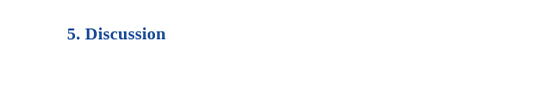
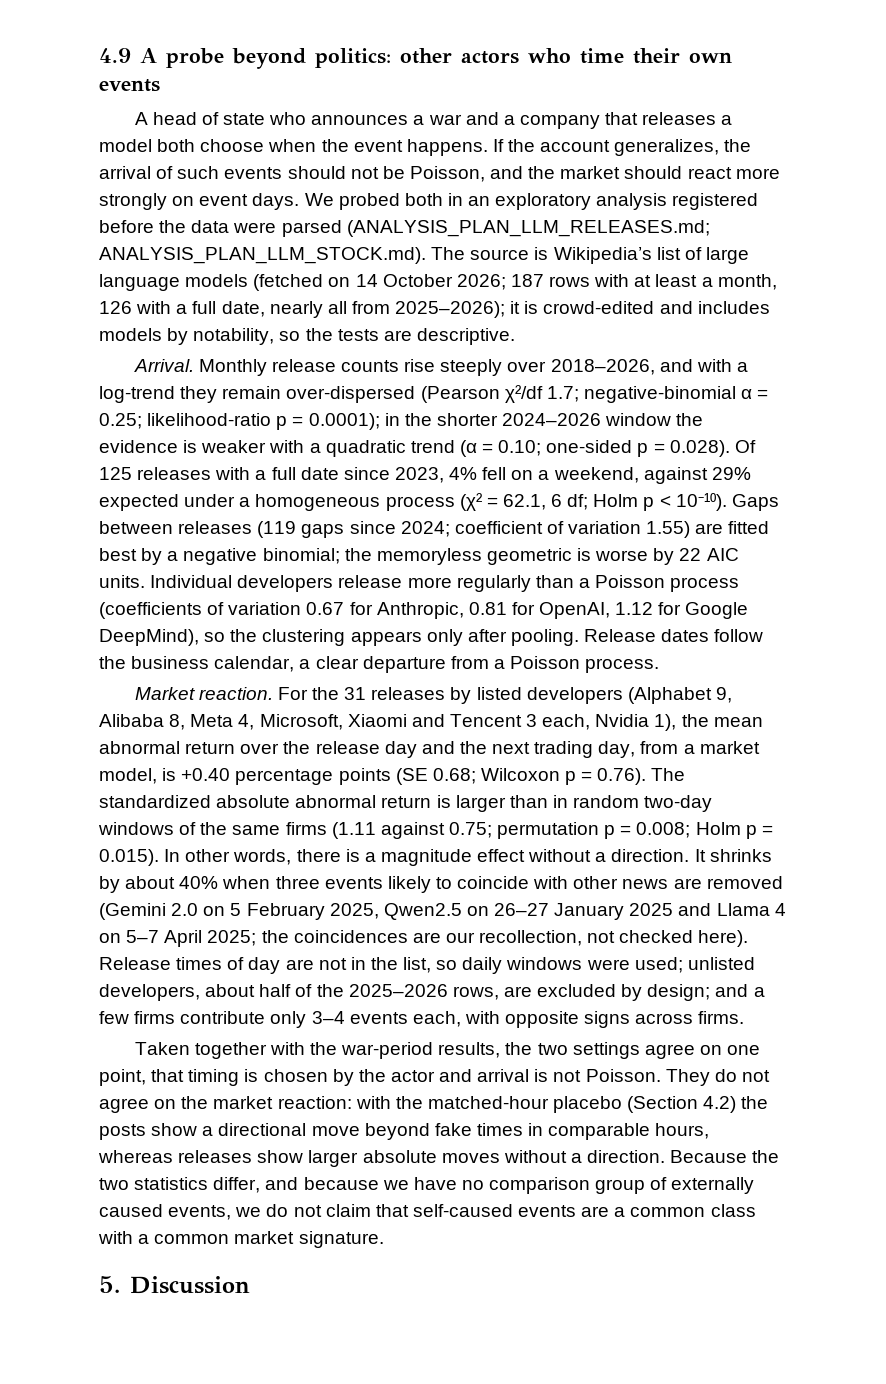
(66, 34) none -> [99,48,732,69] [99,79,160,92] [134,112,733,129] [99,139,752,156] [99,166,780,182] [99,193,759,210] [99,220,710,237] [99,247,749,264] [99,274,777,291] [99,301,770,318] [99,328,515,345] [133,359,748,376] [99,385,769,403] [99,413,704,430] [99,440,756,457] [99,467,751,484] [99,493,779,511] [99,521,770,538] [99,548,739,565] [99,575,740,592] [99,602,749,619] [99,629,764,646] [99,656,660,673] [134,687,732,704] [99,714,763,731] [99,741,760,758] [99,768,686,785] [99,795,713,812] [98,822,773,839] [99,849,772,866] [99,876,783,893] [99,903,786,920] [99,930,749,947] [99,957,755,974] [99,984,765,1001] [99,1011,745,1028] [134,1042,761,1059] [99,1069,770,1086] [99,1096,769,1113] [99,1123,710,1140] [98,1150,780,1167] [99,1177,755,1194] [99,1204,756,1220] [98,1231,384,1248] 4.9 A probe beyond politics: other actors who time their own events // A head of state who announces a war and a company that releases a model both choose when the event happens. If the account generalizes, the arrival of such events should not be Poisson, and the market should react more strongly on event days. We probed both in an exploratory analysis registered before the data were parsed (ANALYSIS_PLAN_LLM_RELEASES.md; ANALYSIS_PLAN_LLM_STOCK.md). The source is Wikipedia’s list of large language models (fetched on 14 October 2026; 187 rows with at least a month, 126 with a full date, nearly all from 2025–2026); it is crowd-edited and includes models by notability, so the tests are descriptive. // Arrival. Monthly release counts rise steeply over 2018–2026, and with a log-trend they remain over-dispersed (Pearson χ²/df 1.7; negative-binomial α = 0.25; likelihood-ratio p = 0.0001); in the shorter 2024–2026 window the evidence is weaker with a quadratic trend (α = 0.10; one-sided p = 0.028). Of 125 releases with a full date since 2023, 4% fell on a weekend, against 29% expected under a homogeneous process (χ² = 62.1, 6 df; Holm p < 10⁻¹⁰). Gaps between releases (119 gaps since 2024; coefficient of variation 1.55) are fitted best by a negative binomial; the memoryless geometric is worse by 22 AIC units. Individual developers release more regularly than a Poisson process (coefficients of variation 0.67 for Anthropic, 0.81 for OpenAI, 1.12 for Google DeepMind), so the clustering appears only after pooling. Release dates follow the business calendar, a clear departure from a Poisson process. // Market reaction. For the 31 releases by listed developers (Alphabet 9, Alibaba 8, Meta 4, Microsoft, Xiaomi and Tencent 3 each, Nvidia 1), the mean abnormal return over the release day and the next trading day, from a market model, is +0.40 percentage points (SE 0.68; Wilcoxon p = 0.76). The standardized absolute abnormal return is larger than in random two-day windows of the same firms (1.11 against 0.75; permutation p = 0.008; Holm p = 0.015). In other words, there is a magnitude effect without a direction. It shrinks by about 40% when three events likely to coincide with other news are removed (Gemini 2.0 on 5 February 2025, Qwen2.5 on 26–27 January 2025 and Llama 4 on 5–7 April 2025; the coincidences are our recollection, not checked here). Release times of day are not in the list, so daily windows were used; unlisted developers, about half of the 2025–2026 rows, are excluded by design; and a few firms contribute only 3–4 events each, with opposite signs across firms. // Taken together with the war-period results, the two settings agree on one point, that timing is chosen by the actor and arrival is not Poisson. They do not agree on the market reaction: with the matched-hour placebo (Section 4.2) the posts show a directional move beyond fake times in comparable hours, whereas releases show larger absolute moves without a direction. Because the two statistics differ, and because we have no comparison group of externally caused events, we do not claim that self-caused events are a common class with a common market signature. //

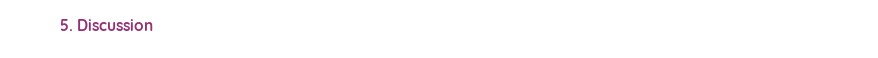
[99,48,732,69] [99,79,160,92] [134,112,733,129] [99,139,752,156] [99,166,780,182] [99,193,759,210] [99,220,710,237] [99,247,749,264] [99,274,777,291] [99,301,770,318] [99,328,515,345] [133,359,748,376] [99,385,769,403] [99,413,704,430] [99,440,756,457] [99,467,751,484] [99,493,779,511] [99,521,770,538] [99,548,739,565] [99,575,740,592] [99,602,749,619] [99,629,764,646] [99,656,660,673] [134,687,732,704] [99,714,763,731] [99,741,760,758] [99,768,686,785] [99,795,713,812] [98,822,773,839] [99,849,772,866] [99,876,783,893] [99,903,786,920] [99,930,749,947] [99,957,755,974] [99,984,765,1001] [99,1011,745,1028] [134,1042,761,1059] [99,1069,770,1086] [99,1096,769,1113] [99,1123,710,1140] [98,1150,780,1167] [99,1177,755,1194] [99,1204,756,1220] [98,1231,384,1248] 4.9 A probe beyond politics: other actors who time their own events // A head of state who announces a war and a company that releases a model both choose when the event happens. If the account generalizes, the arrival of such events should not be Poisson, and the market should react more strongly on event days. We probed both in an exploratory analysis registered before the data were parsed (ANALYSIS_PLAN_LLM_RELEASES.md; ANALYSIS_PLAN_LLM_STOCK.md). The source is Wikipedia’s list of large language models (fetched on 14 October 2026; 187 rows with at least a month, 126 with a full date, nearly all from 2025–2026); it is crowd-edited and includes models by notability, so the tests are descriptive. // Arrival. Monthly release counts rise steeply over 2018–2026, and with a log-trend they remain over-dispersed (Pearson χ²/df 1.7; negative-binomial α = 0.25; likelihood-ratio p = 0.0001); in the shorter 2024–2026 window the evidence is weaker with a quadratic trend (α = 0.10; one-sided p = 0.028). Of 125 releases with a full date since 2023, 4% fell on a weekend, against 29% expected under a homogeneous process (χ² = 62.1, 6 df; Holm p < 10⁻¹⁰). Gaps between releases (119 gaps since 2024; coefficient of variation 1.55) are fitted best by a negative binomial; the memoryless geometric is worse by 22 AIC units. Individual developers release more regularly than a Poisson process (coefficients of variation 0.67 for Anthropic, 0.81 for OpenAI, 1.12 for Google DeepMind), so the clustering appears only after pooling. Release dates follow the business calendar, a clear departure from a Poisson process. // Market reaction. For the 31 releases by listed developers (Alphabet 9, Alibaba 8, Meta 4, Microsoft, Xiaomi and Tencent 3 each, Nvidia 1), the mean abnormal return over the release day and the next trading day, from a market model, is +0.40 percentage points (SE 0.68; Wilcoxon p = 0.76). The standardized absolute abnormal return is larger than in random two-day windows of the same firms (1.11 against 0.75; permutation p = 0.008; Holm p = 0.015). In other words, there is a magnitude effect without a direction. It shrinks by about 40% when three events likely to coincide with other news are removed (Gemini 2.0 on 5 February 2025, Qwen2.5 on 26–27 January 2025 and Llama 4 on 5–7 April 2025; the coincidences are our recollection, not checked here). Release times of day are not in the list, so daily windows were used; unlisted developers, about half of the 2025–2026 rows, are excluded by design; and a few firms contribute only 3–4 events each, with opposite signs across firms. // Taken together with the war-period results, the two settings agree on one point, that timing is chosen by the actor and arrival is not Poisson. They do not agree on the market reaction: with the matched-hour placebo (Section 4.2) the posts show a directional move beyond fake times in comparable hours, whereas releases show larger absolute moves without a direction. Because the two statistics differ, and because we have no comparison group of externally caused events, we do not claim that self-caused events are a common class with a common market signature. // -> (60, 25) none

